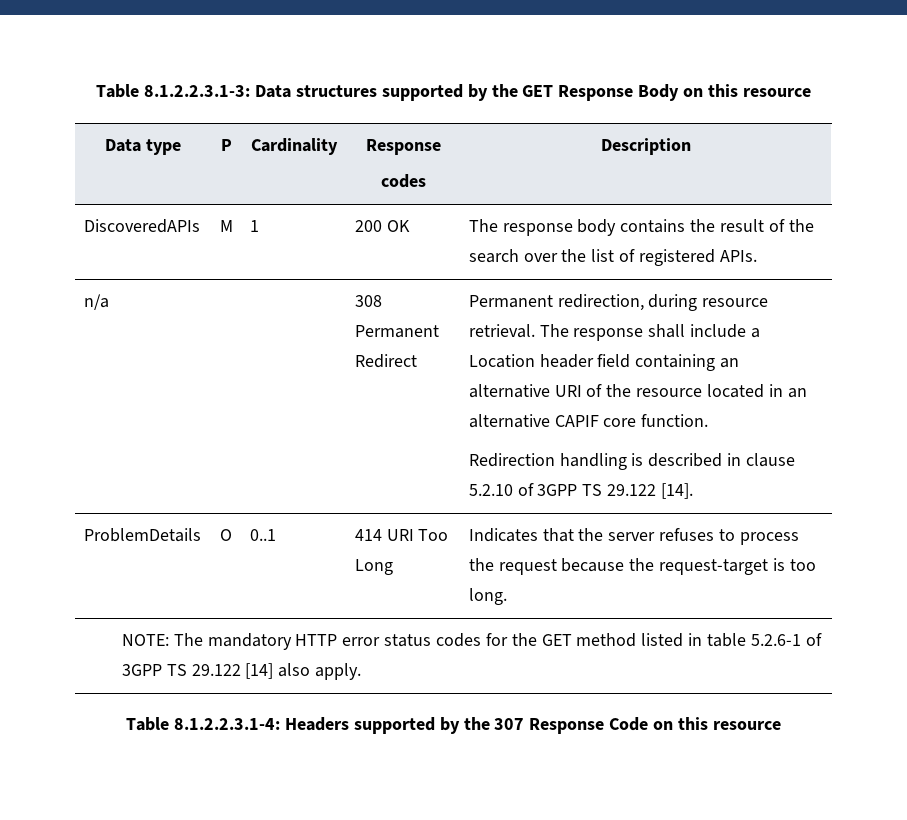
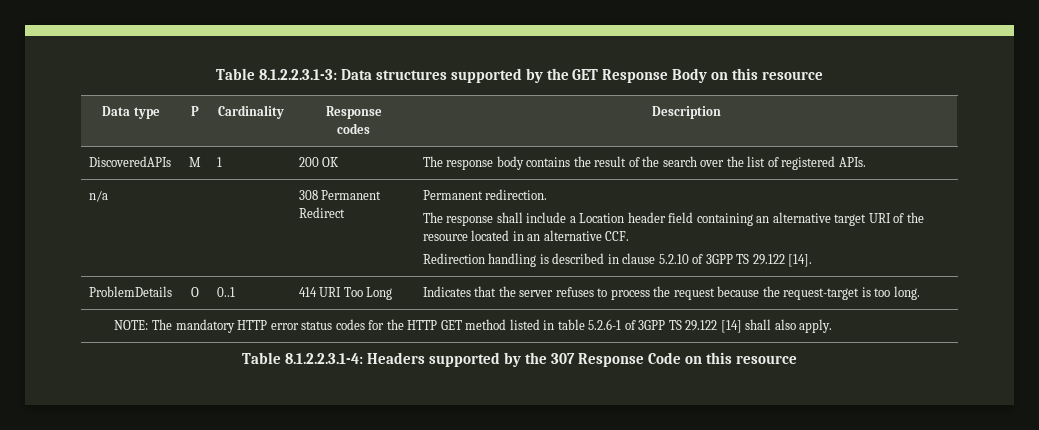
[557,294,769,311] [468,324,535,338] redirection, during resource retrieval. -> [485,189,548,200] redirection. //
(550, 391) none -> [834,214,867,226] target
[554,414,709,427] CAPIF core function. -> [605,231,630,241] CCF.
(537, 639) none -> [407,320,438,330] HTTP
(274, 671) none -> [745,319,772,330] shall

